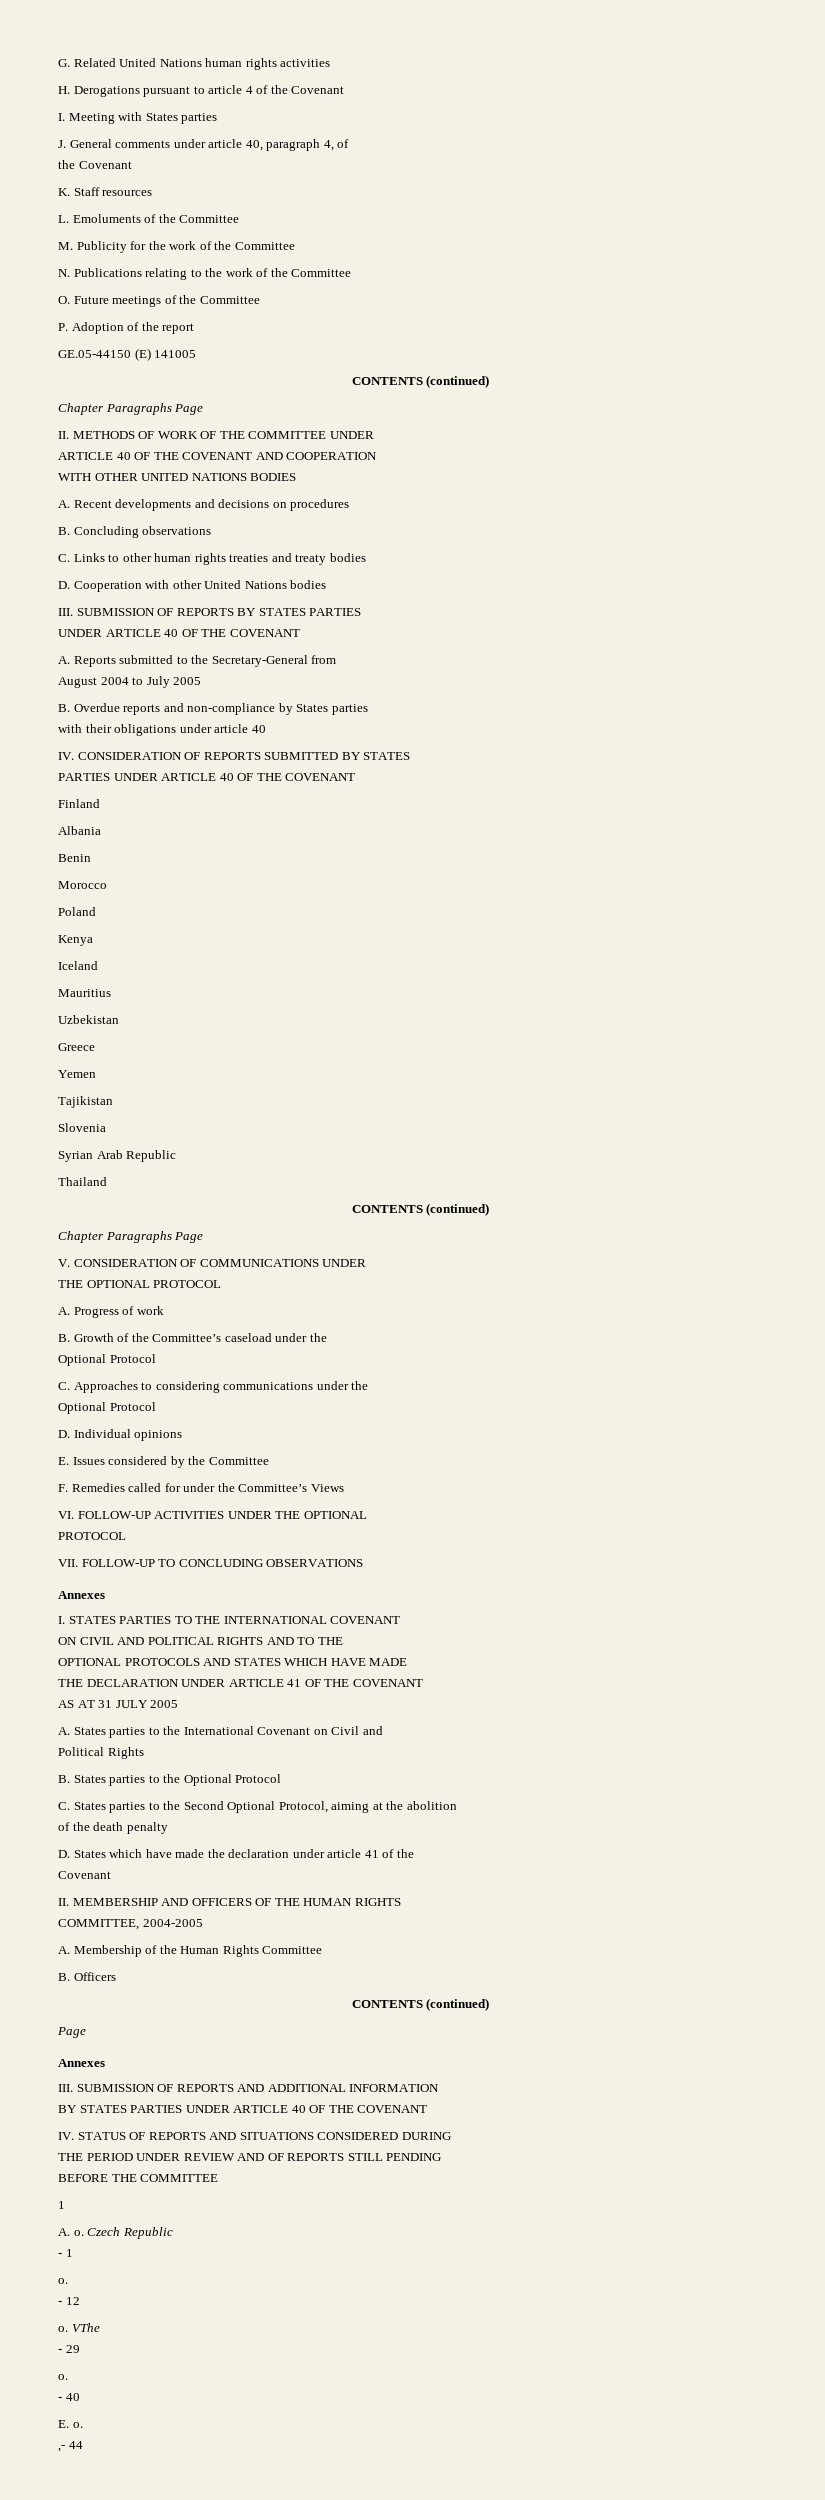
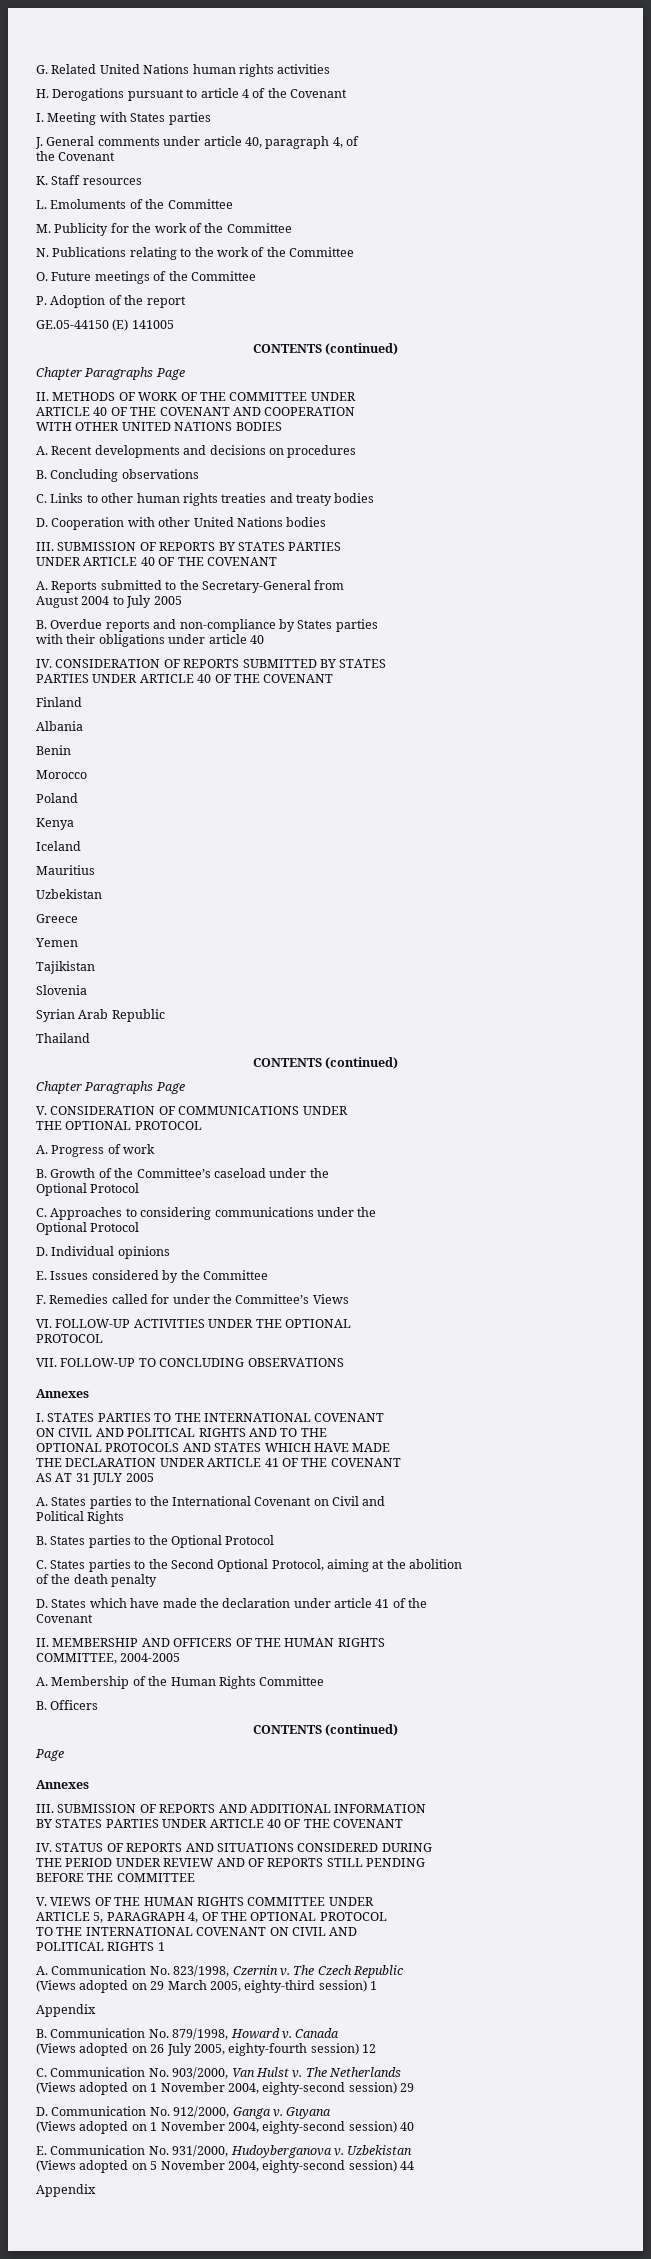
[58,2201,65,2209] [58,2227,173,2239] [58,2249,73,2257] [58,2278,68,2284] [58,2297,80,2305] [58,2323,100,2332] [58,2345,80,2353] [58,2374,68,2380] [58,2393,80,2401] [58,2420,83,2428] [58,2445,65,2452] 1 // A. o. Czech Republic // - 1 // o. // - 12 // o. VThe // - 29 // o. // - 40 // E. o. // ,- -> [36,1897,374,1906] [36,1912,387,1923] [36,1927,358,1936] [36,1942,165,1951] [36,1965,404,1978] [36,1980,377,1993] [36,2004,96,2017] [36,2028,340,2040] [36,2043,376,2056] [36,2067,401,2079] [36,2082,414,2095] [36,2106,332,2119] [36,2121,414,2134] [36,2145,413,2158] [36,2160,397,2173] V. VIEWS OF THE HUMAN RIGHTS COMMITTEE UNDER // ARTICLE 5, PARAGRAPH 4, OF THE OPTIONAL PROTOCOL // TO THE INTERNATIONAL COVENANT ON CIVIL AND // POLITICAL RIGHTS 1 // A. Communication No. 823/1998, Czernin v. The Czech Republic // (Views adopted on 29 March 2005, eighty-third session) 1 // Appendix // B. Communication No. 879/1998, Howard v. Canada // (Views adopted on 26 July 2005, eighty-fourth session) 12 // C. Communication No. 903/2000, Van Hulst v. The Netherlands // (Views adopted on 1 November 2004, eighty-second session) 29 // D. Communication No. 912/2000, Ganga v. Guyana // (Views adopted on 1 November 2004, eighty-second session) 40 // E. Communication No. 931/2000, Hudoyberganova v. Uzbekistan // (Views adopted on 5 November 2004, eighty-second session)
(83, 2445) none -> [36,2184,96,2197] // Appendix

